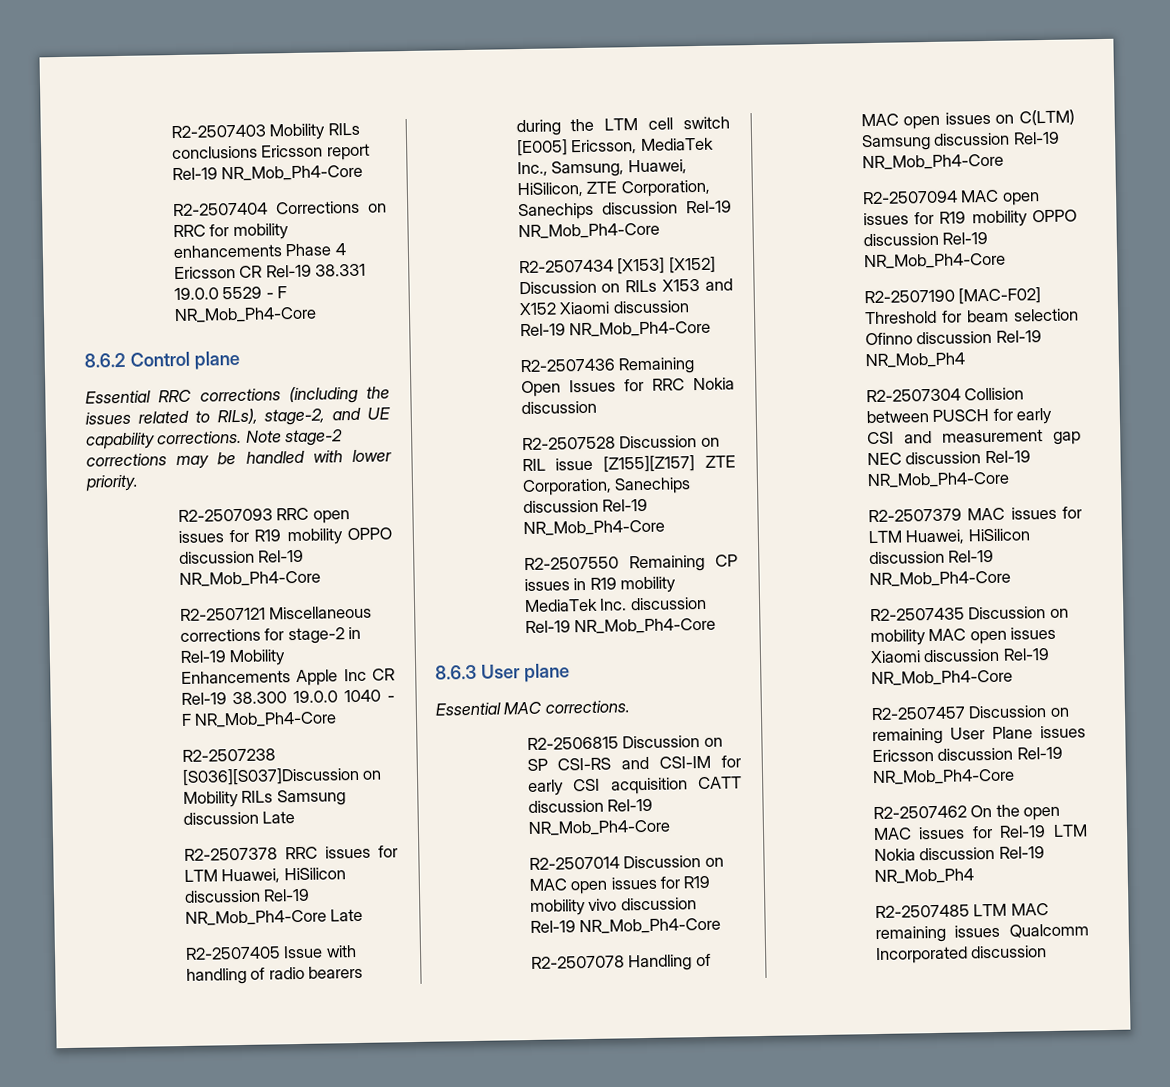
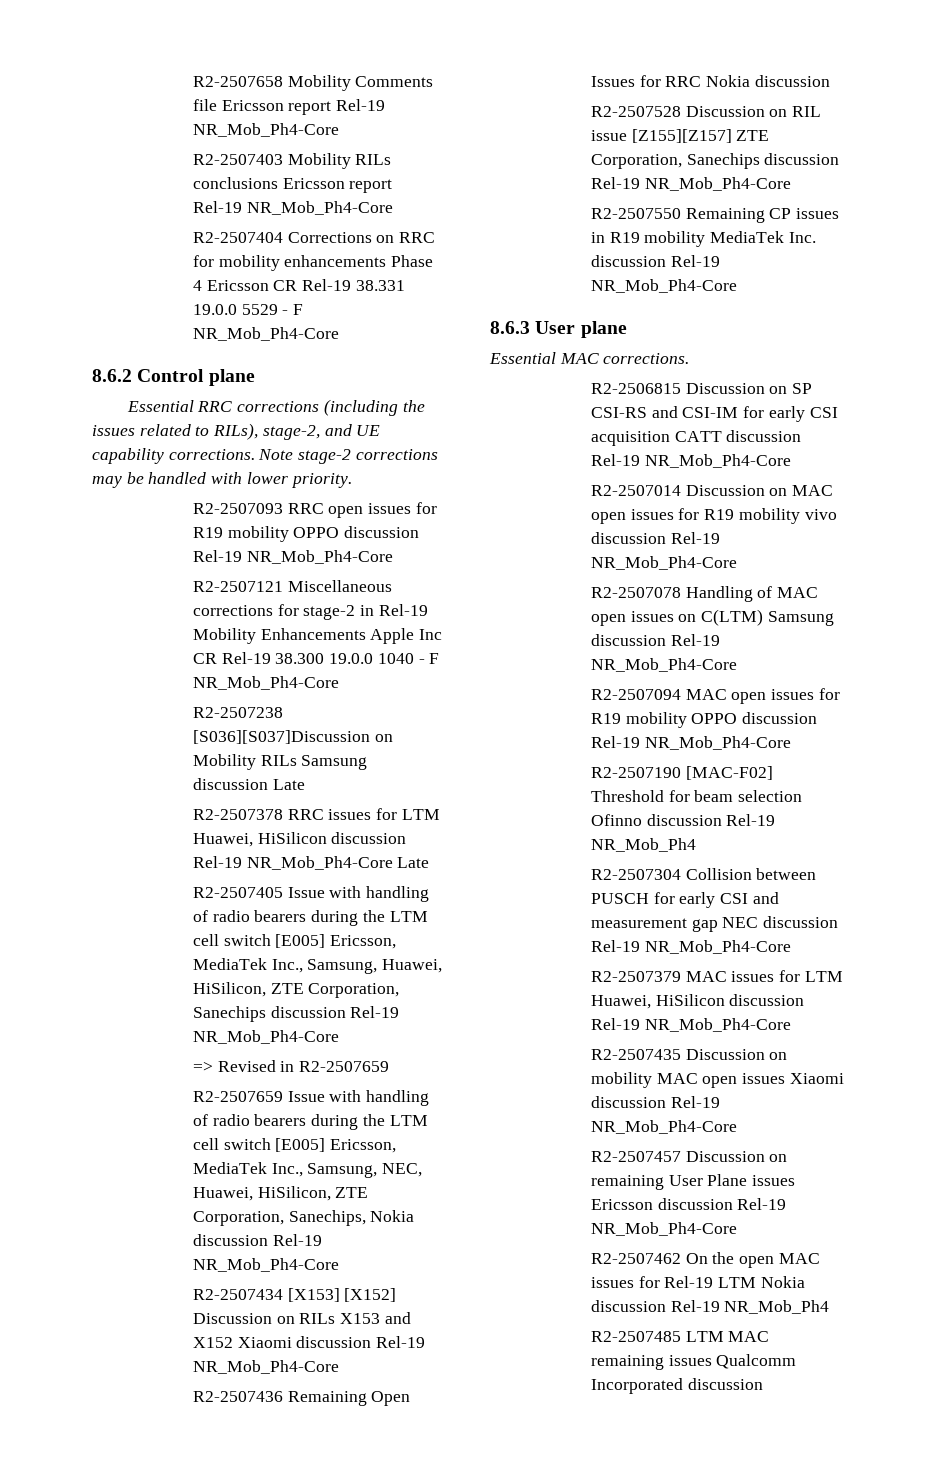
(170, 131) none -> [193,75,434,91] [193,99,386,115] [193,123,340,137] R2-2507658 Mobility Comments file Ericsson report Rel-19 NR_Mob_Ph4-Core //
(660, 231) none -> [193,1060,390,1072] [193,1090,430,1106] [193,1114,428,1130] [193,1138,397,1153] [193,1162,423,1178] [193,1186,369,1201] [193,1210,415,1226] [193,1234,322,1246] [193,1258,340,1272] // => Revised in R2-2507659 // R2-2507659 Issue with handling of radio bearers during the LTM cell switch [E005] Ericsson, MediaTek Inc., Samsung, NEC, Huawei, HiSilicon, ZTE Corporation, Sanechips, Nokia discussion Rel-19 NR_Mob_Ph4-Core

